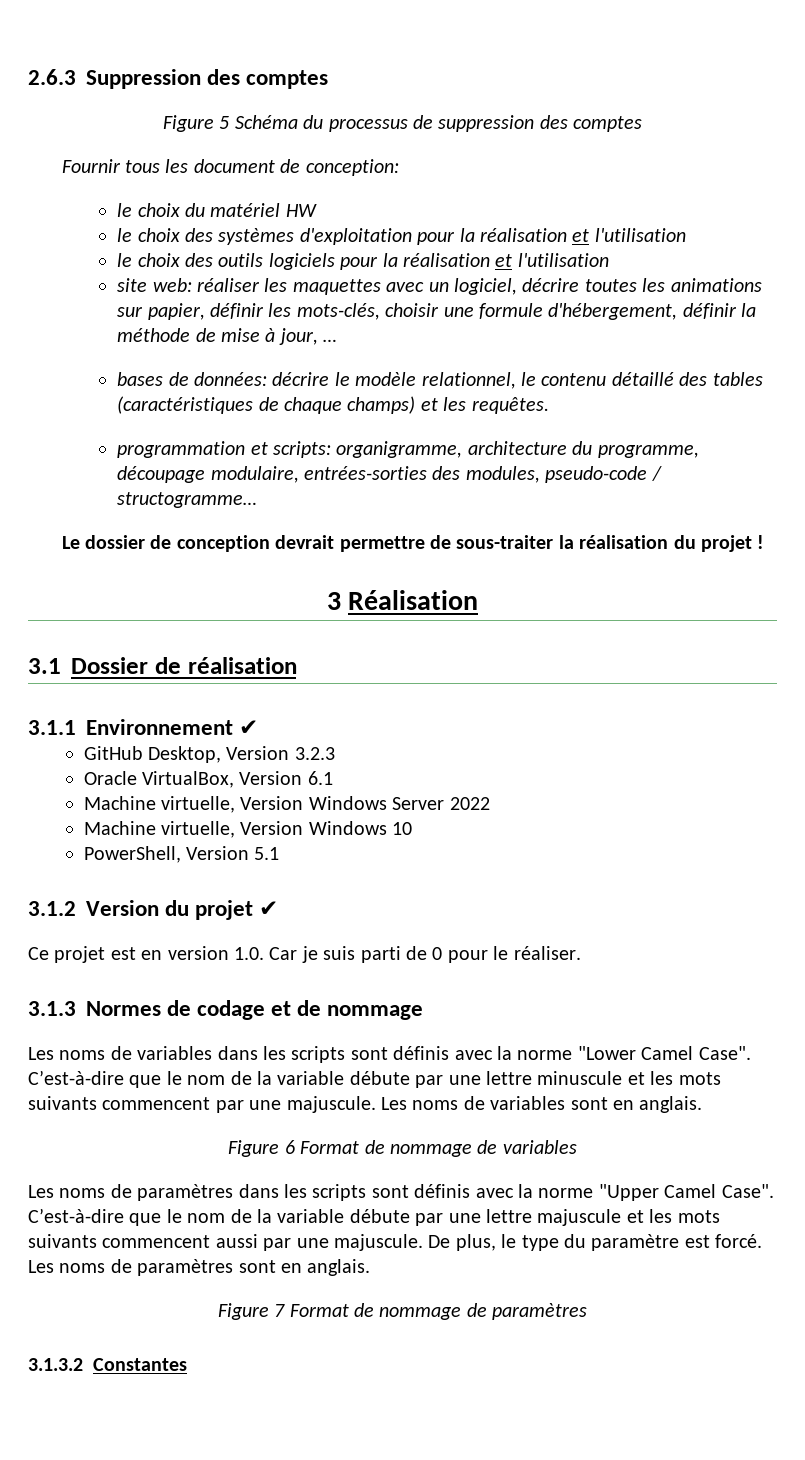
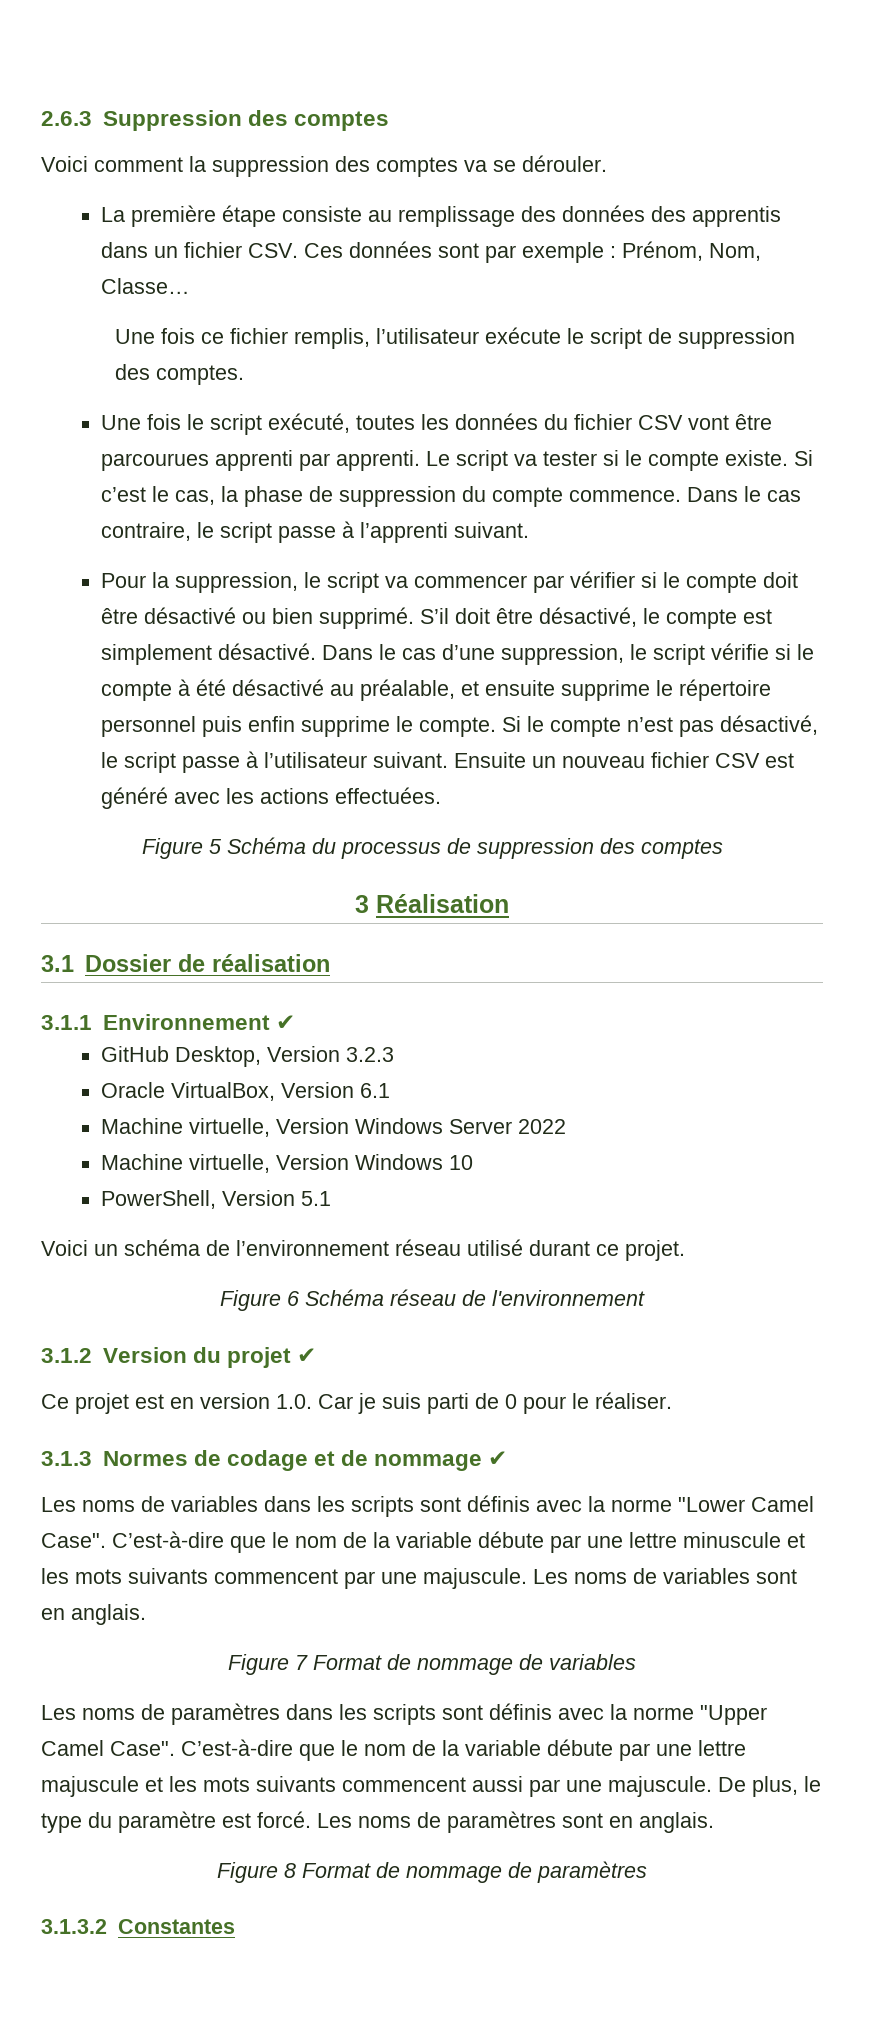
(329, 79) none -> [41,155,607,177] [101,205,782,227] [101,241,762,263] [101,278,191,294] [114,327,795,349] [114,364,244,385] [101,413,773,435] [101,450,814,471] [101,486,802,507] [101,521,530,543] [101,571,799,593] [101,607,773,629] [101,643,815,665] [101,679,772,701] [101,715,819,737] [101,751,795,773] [101,787,442,809] // Voici comment la suppression des comptes va se dérouler. // La première étape consiste au remplissage des données des apprentis dans un fichier CSV. Ces données sont par exemple : Prénom, Nom, Classe… // Une fois ce fichier remplis, l’utilisateur exécute le script de suppression des comptes. // Une fois le script exécuté, toutes les données du fichier CSV vont être parcourues apprenti par apprenti. Le script va tester si le compte existe. Si c’est le cas, la phase de suppression du compte commence. Dans le cas contraire, le script passe à l’apprenti suivant. // Pour la suppression, le script va commencer par vérifier si le compte doit être désactivé ou bien supprimé. S’il doit être désactivé, le compte est simplement désactivé. Dans le cas d’une suppression, le script vérifie si le compte à été désactivé au préalable, et ensuite supprime le répertoire personnel puis enfin supprime le compte. Si le compte n’est pas désactivé, le script passe à l’utilisateur suivant. Ensuite un nouveau fichier CSV est généré avec les actions effectuées.
[61,159,399,176] [117,203,317,217] [117,228,686,245] [117,253,609,270] [117,278,762,295] [117,303,757,320] [117,328,338,345] [117,372,763,389] [117,396,549,414] [117,441,699,458] [117,466,662,483] [117,492,258,508] [61,535,765,552] // Fournir tous les document de conception: // le choix du matériel HW // le choix des systèmes d'exploitation pour la réalisation et l'utilisation // le choix des outils logiciels pour la réalisation et l'utilisation // site web: réaliser les maquettes avec un logiciel, décrire toutes les animations sur papier, définir les mots-clés, choisir une formule d'hébergement, définir la méthode de mise à jour, … // bases de données: décrire le modèle relationnel, le contenu détaillé des tables (caractéristiques de chaque champs) et les requêtes. // programmation et scripts: organigramme, architecture du programme, découpage modulaire, entrées-sorties des modules, pseudo-code / structogramme… // Le dossier de conception devrait permettre de sous-traiter la réalisation du projet ! -> (723, 849) none
(280, 853) none -> [41,1239,685,1261] [220,1289,645,1311] // Voici un schéma de l’environnement réseau utilisé durant ce projet. // Figure 6 Schéma réseau de l'environnement
(424, 1012) none -> [488,1451,508,1466] ✔
[284,1140,295,1154] 6 -> [295,1655,308,1670] 7
[274,1304,286,1317] 7 -> [284,1863,296,1878] 8

